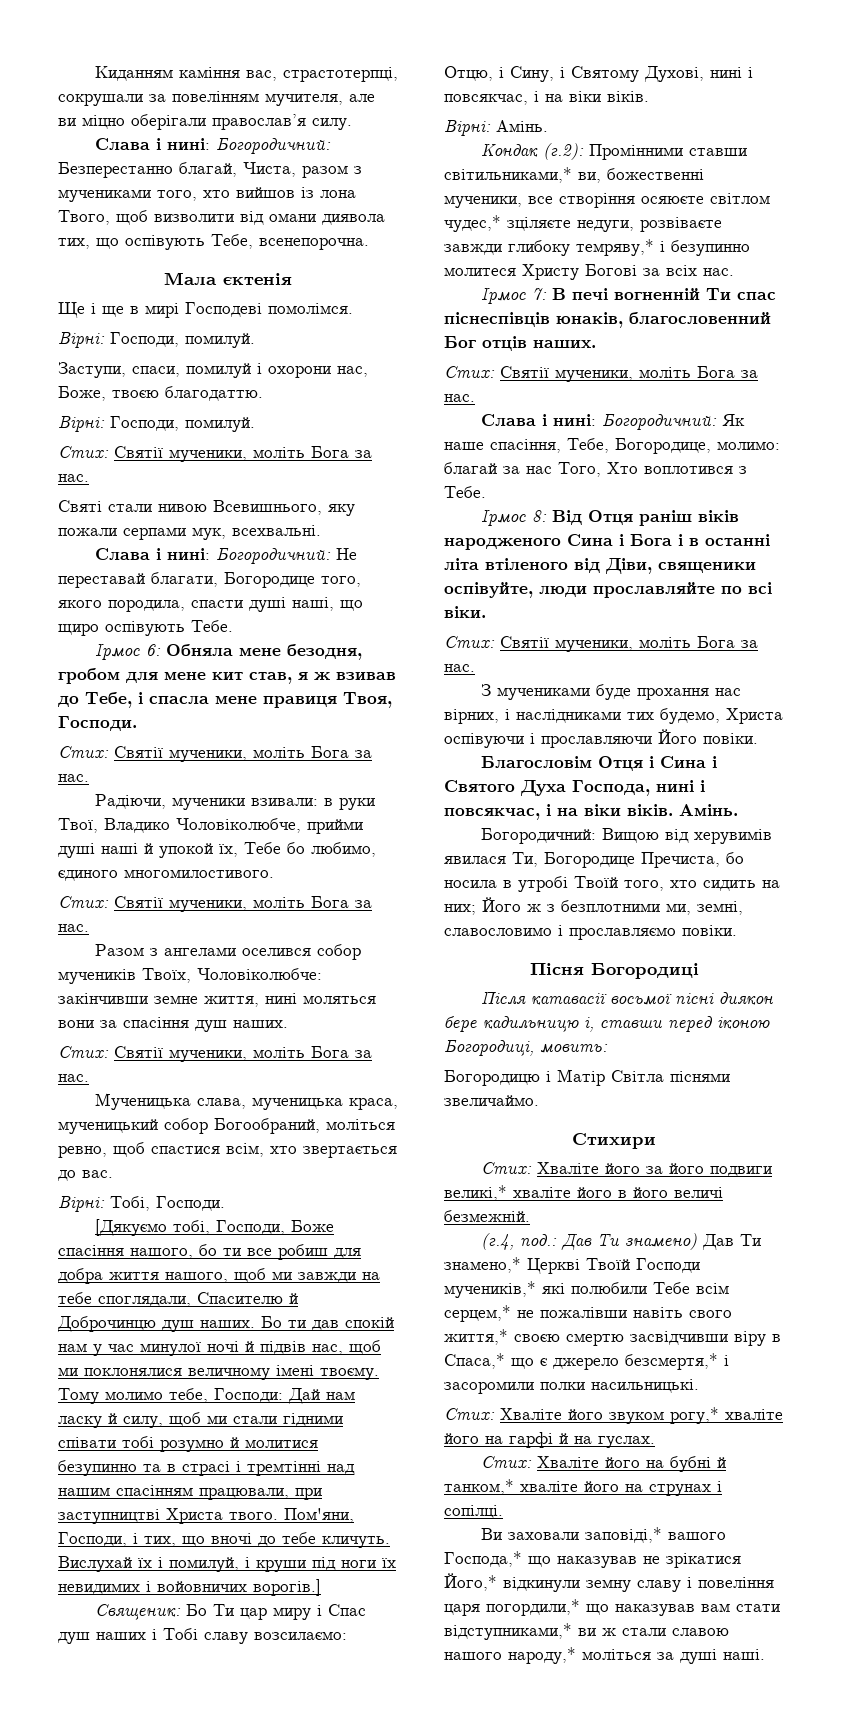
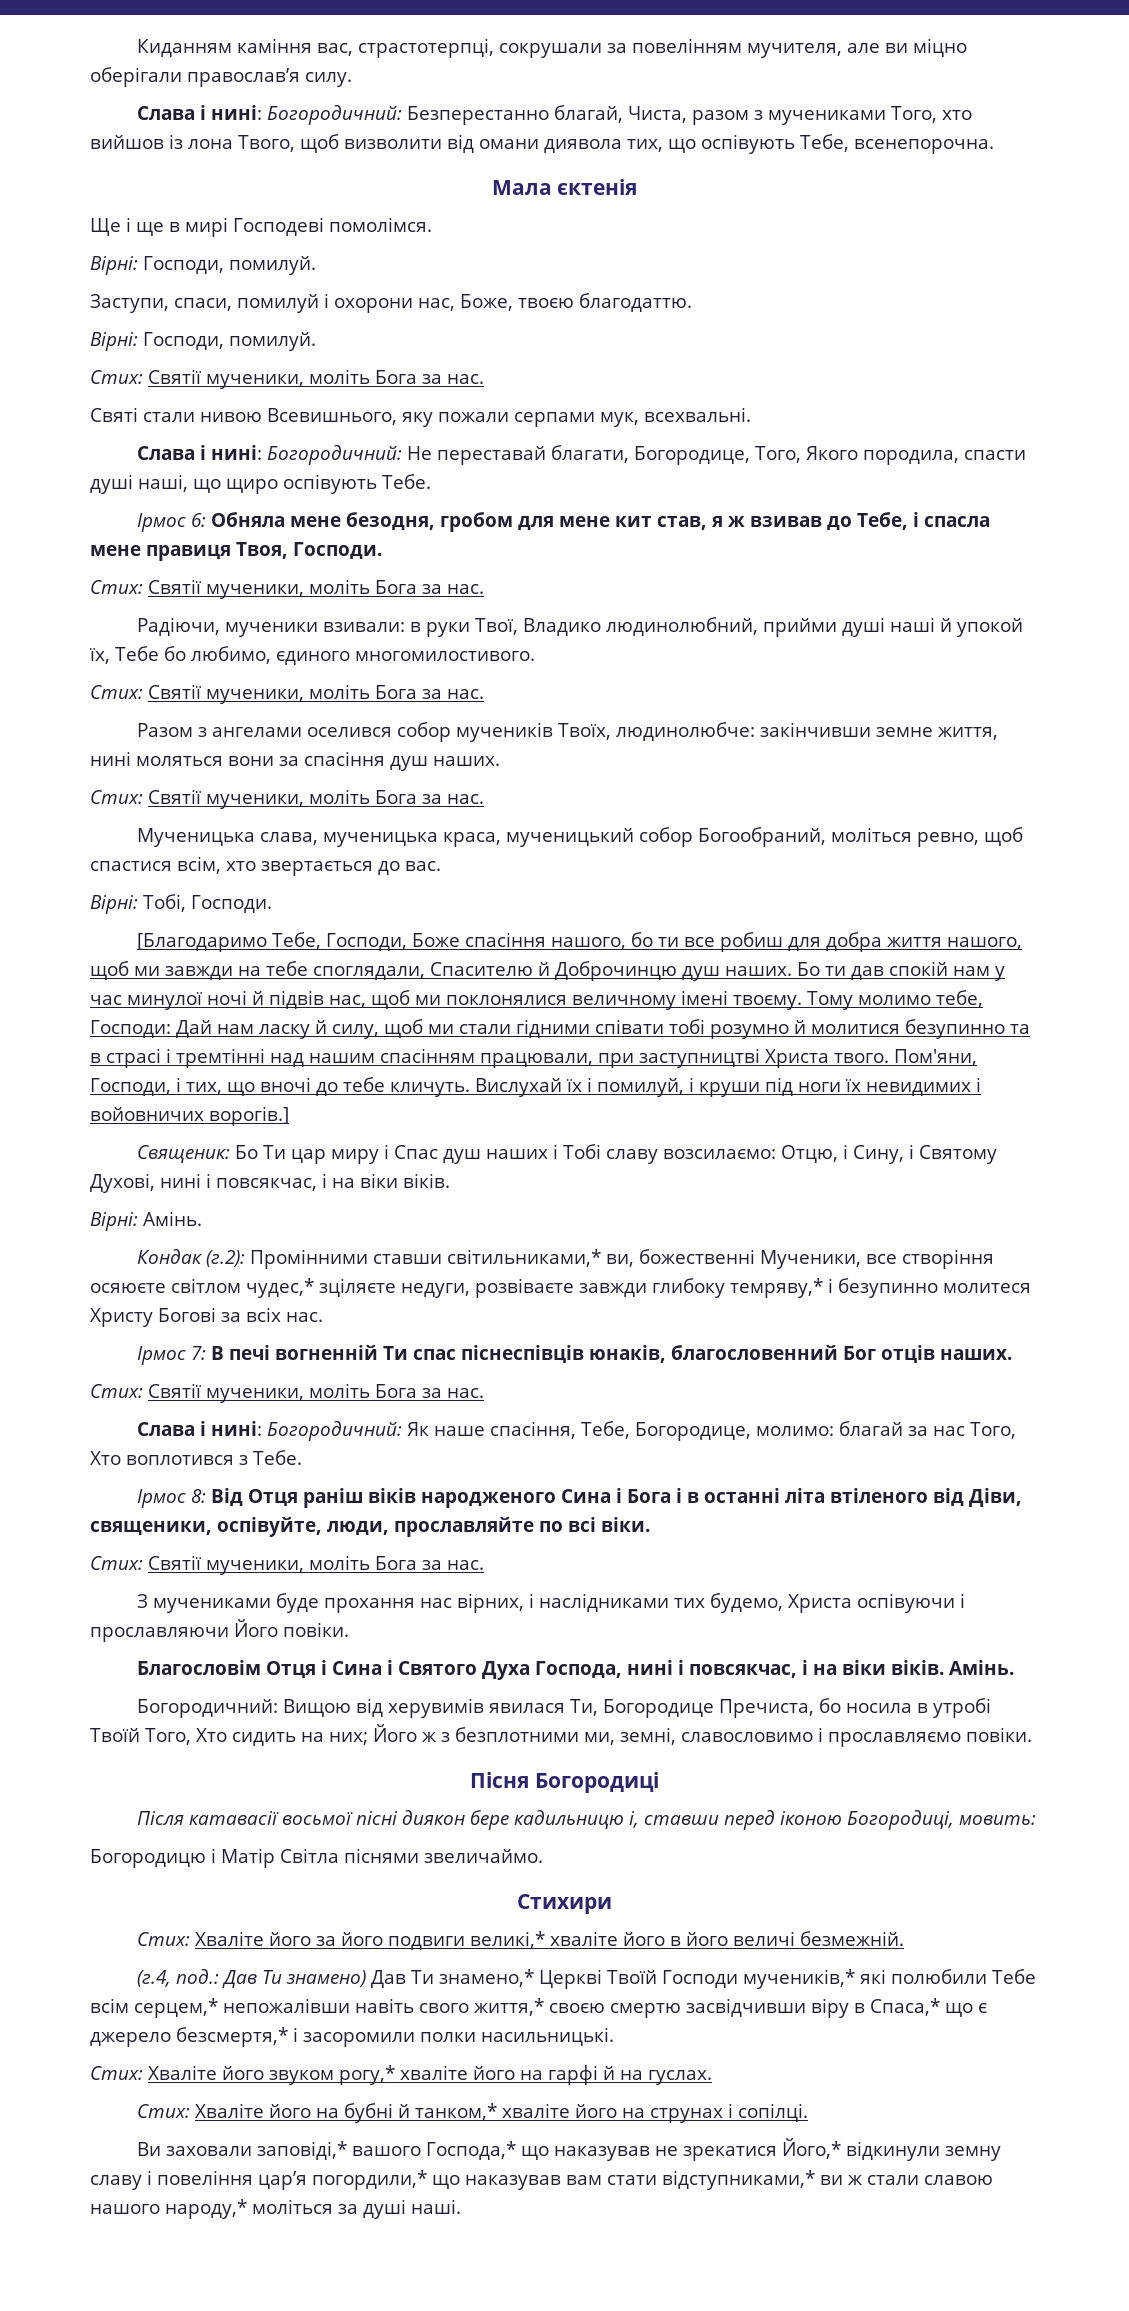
[157,190,197,201] того, -> [890,106,937,123] Того,
[224,572,361,588] [58,600,102,608] Богородице того, якого -> [633,446,858,465] Богородице, Того, Якого
[176,818,301,833] Чоловіколюбче, -> [605,617,758,636] людинолюбний,
[197,968,322,980] Чоловіколюбче: -> [615,722,755,741] людинолюбче:
[94,1219,210,1236] [Дякуємо тобі, -> [136,932,321,952] [Благодаримо Тебе,
[444,195,522,208] мученики, -> [759,1250,861,1269] Мученики,
[658,562,756,573] [444,582,587,598] священики оспівуйте, люди -> [90,1517,389,1537] священики, оспівуйте, люди,
[624,880,697,891] того, хто -> [145,1728,227,1745] Того, Хто
[517,1307,627,1318] не пожалівши -> [223,1998,350,2013] непожалівши
[666,1553,741,1568] зрікатися -> [682,2146,777,2161] зрекатися
[444,1604,480,1616] царя -> [258,2171,307,2190] цар’я

